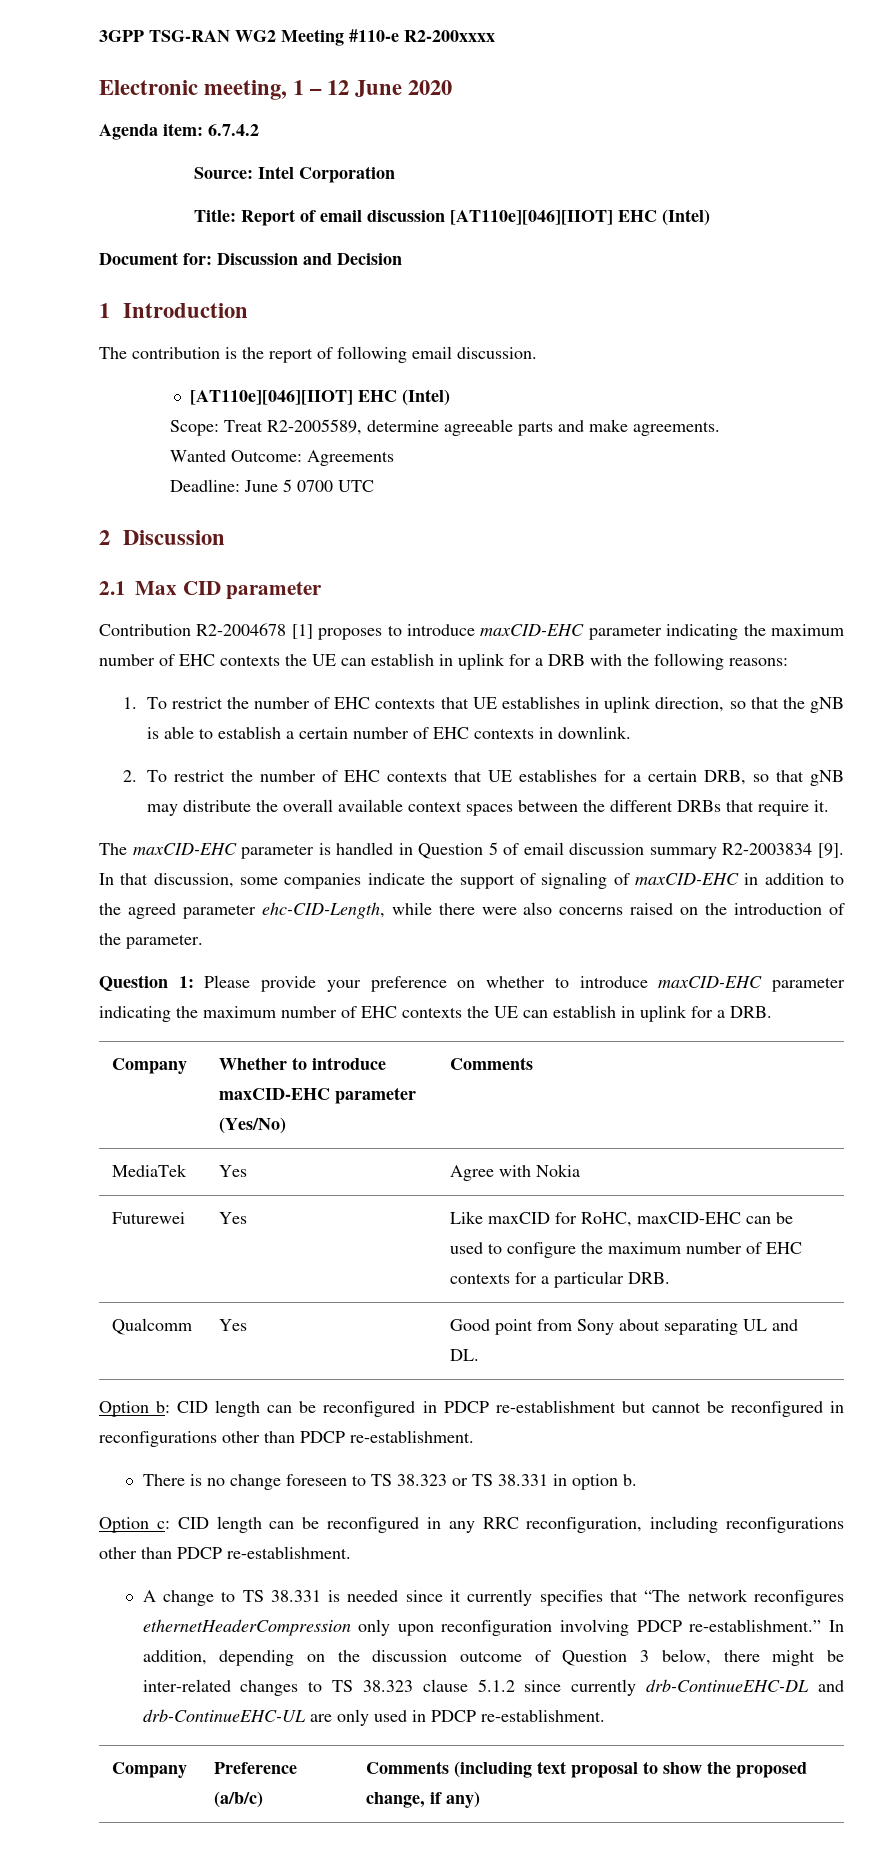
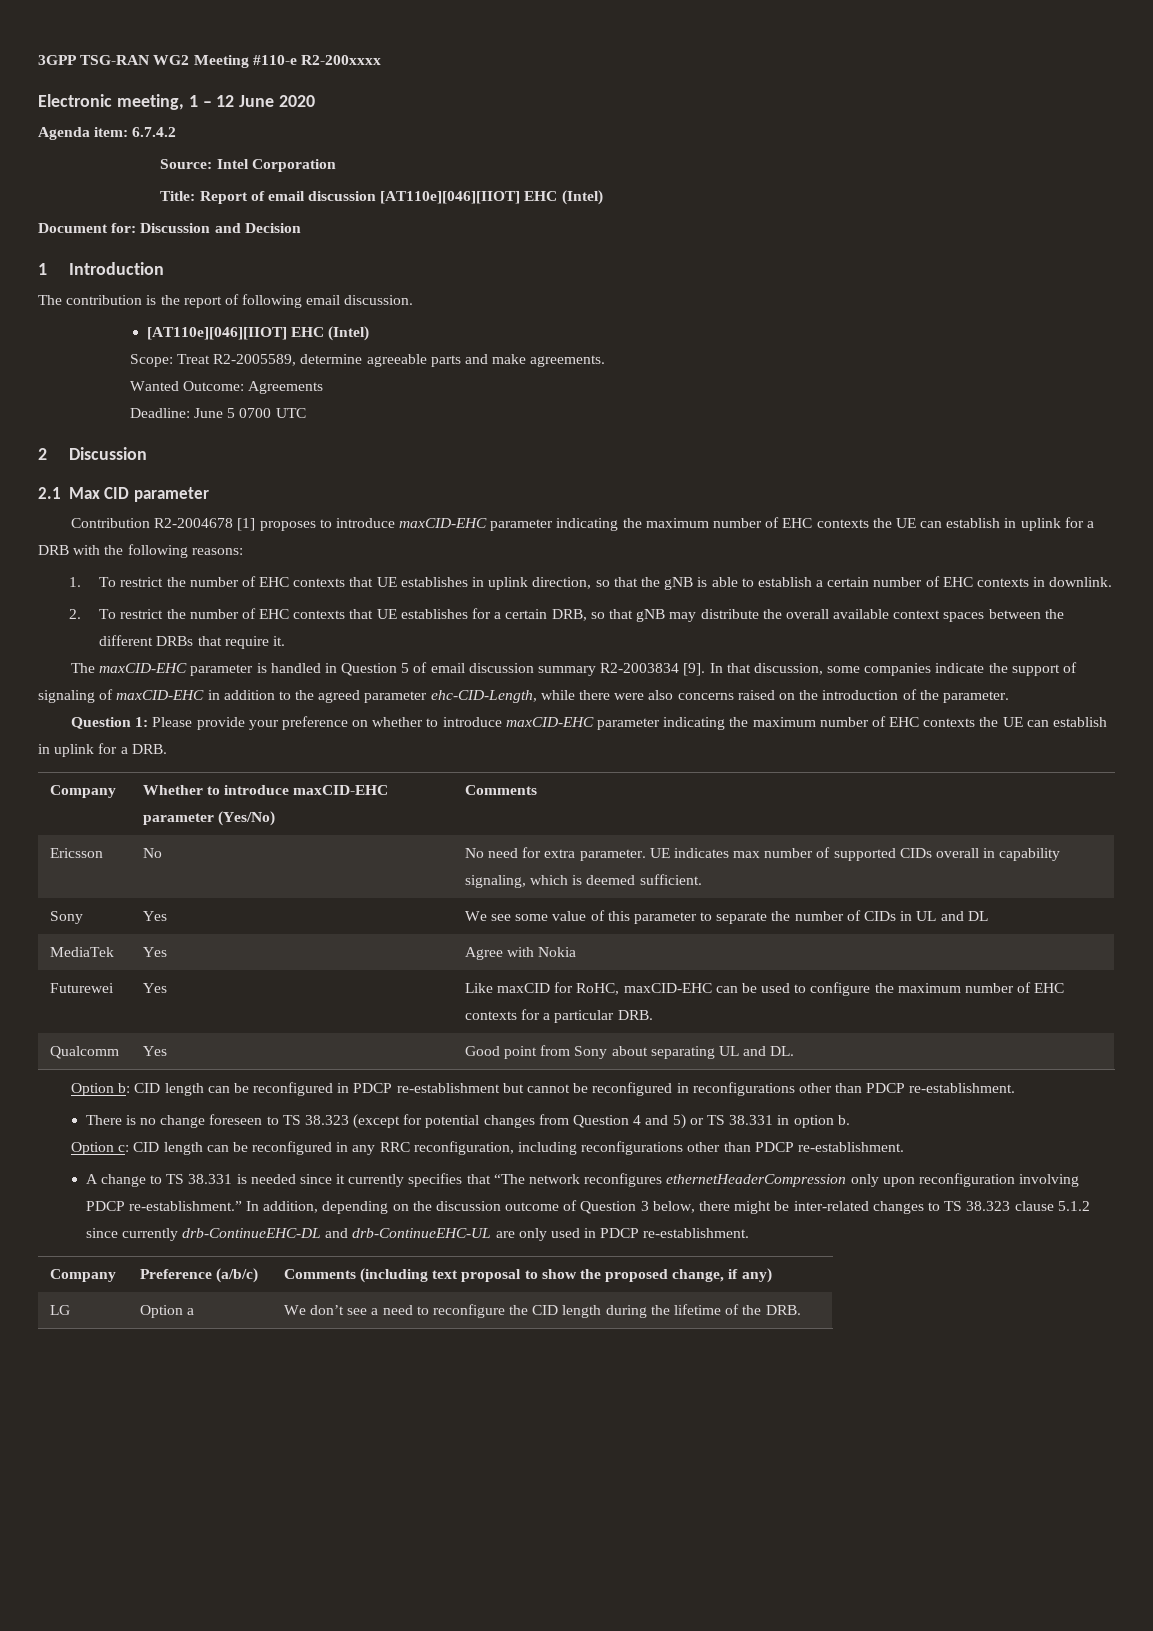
(534, 1063) none -> [49,848,103,858] [142,848,162,858] [464,847,1061,861] [464,874,702,888] [49,911,83,924] [142,911,167,921] [464,910,988,924] // Ericsson | No | No need for extra parameter. UE indicates max number of supported CIDs overall in capability signaling, which is deemed sufficient. // Sony | Yes | We see some value of this parameter to separate the number of CIDs in UL and DL
(447, 1480) none -> [353,1114,686,1129] (except for potential changes from Question 4 and 5)
(481, 1799) none -> [49,1305,70,1315] [139,1305,194,1318] [283,1304,801,1318] // LG | Option a | We don’t see a need to reconfigure the CID length during the lifetime of the DRB.

